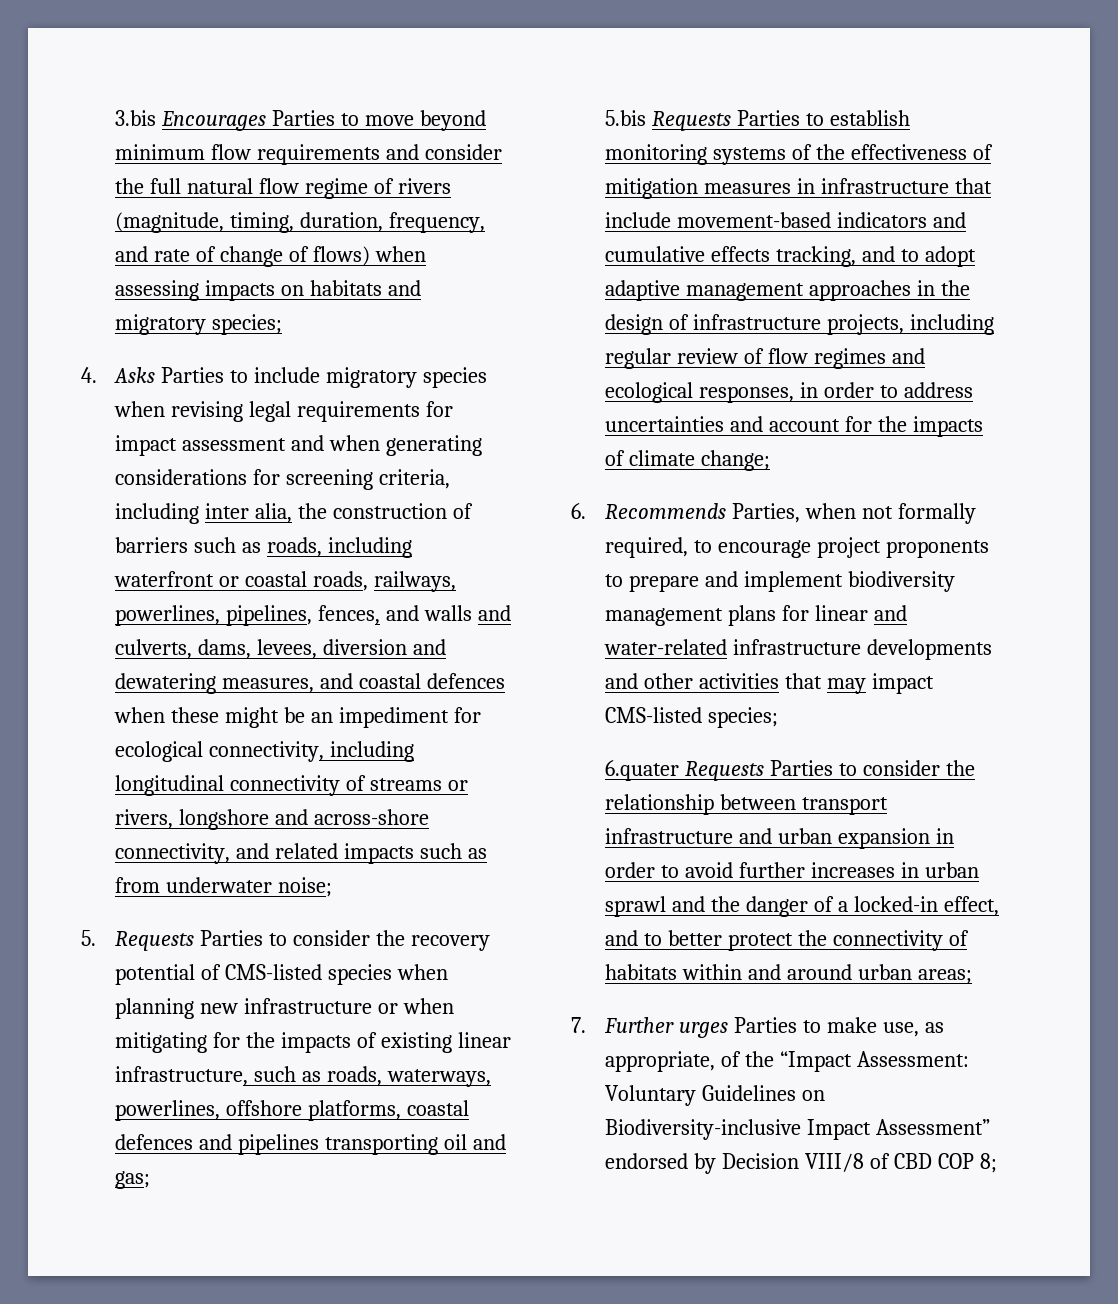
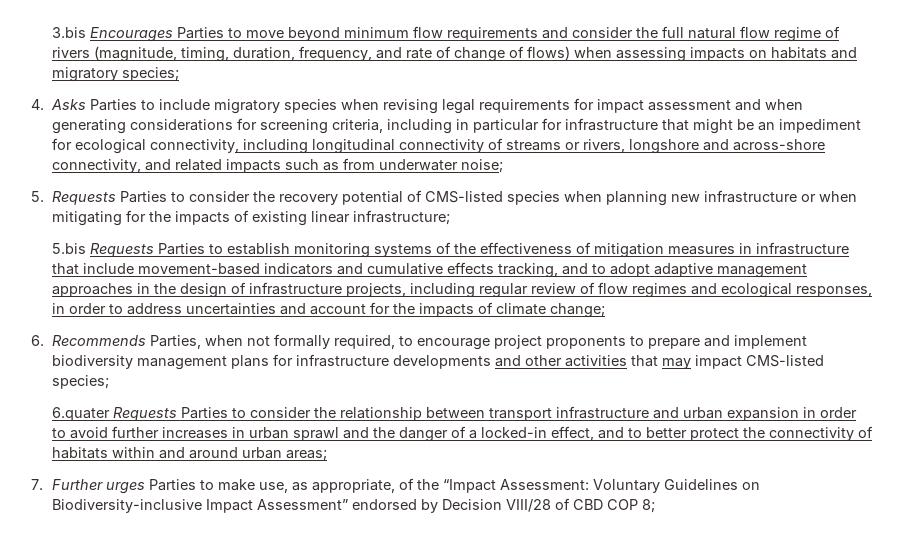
[205,503,473,523] [115,537,412,558] [114,571,456,592] [115,605,511,626] [115,639,446,659] [115,673,505,694] [114,707,220,723] inter alia, the construction of barriers such as roads, including waterfront or coastal roads, railways, powerlines, pipelines, fences, and walls and culverts, dams, levees, diversion and dewatering measures, and coastal defences when these -> [455,118,689,133] in particular for infrastructure that
[115,1066,491,1087] [115,1100,470,1121] [115,1134,506,1155] [115,1171,151,1189] infrastructure, such as roads, waterways, powerlines, offshore platforms, coastal defences and pipelines transporting oil and gas; -> [352,210,450,225] infrastructure;
[815,605,907,621] [604,639,728,655] linear and water-related -> (293, 360) none
[805,1153,865,1172] VIII/8 -> [505,499,551,512] VIII/28

